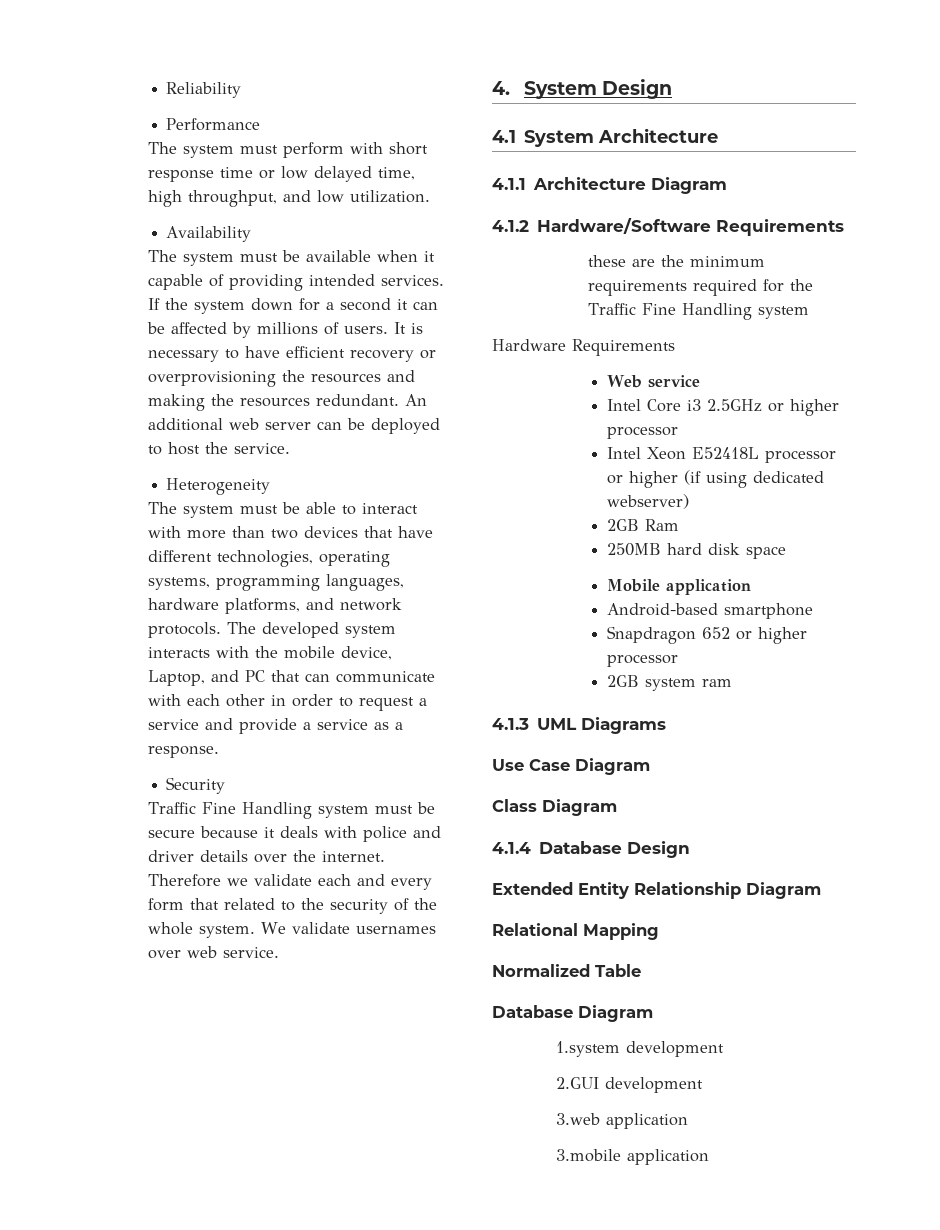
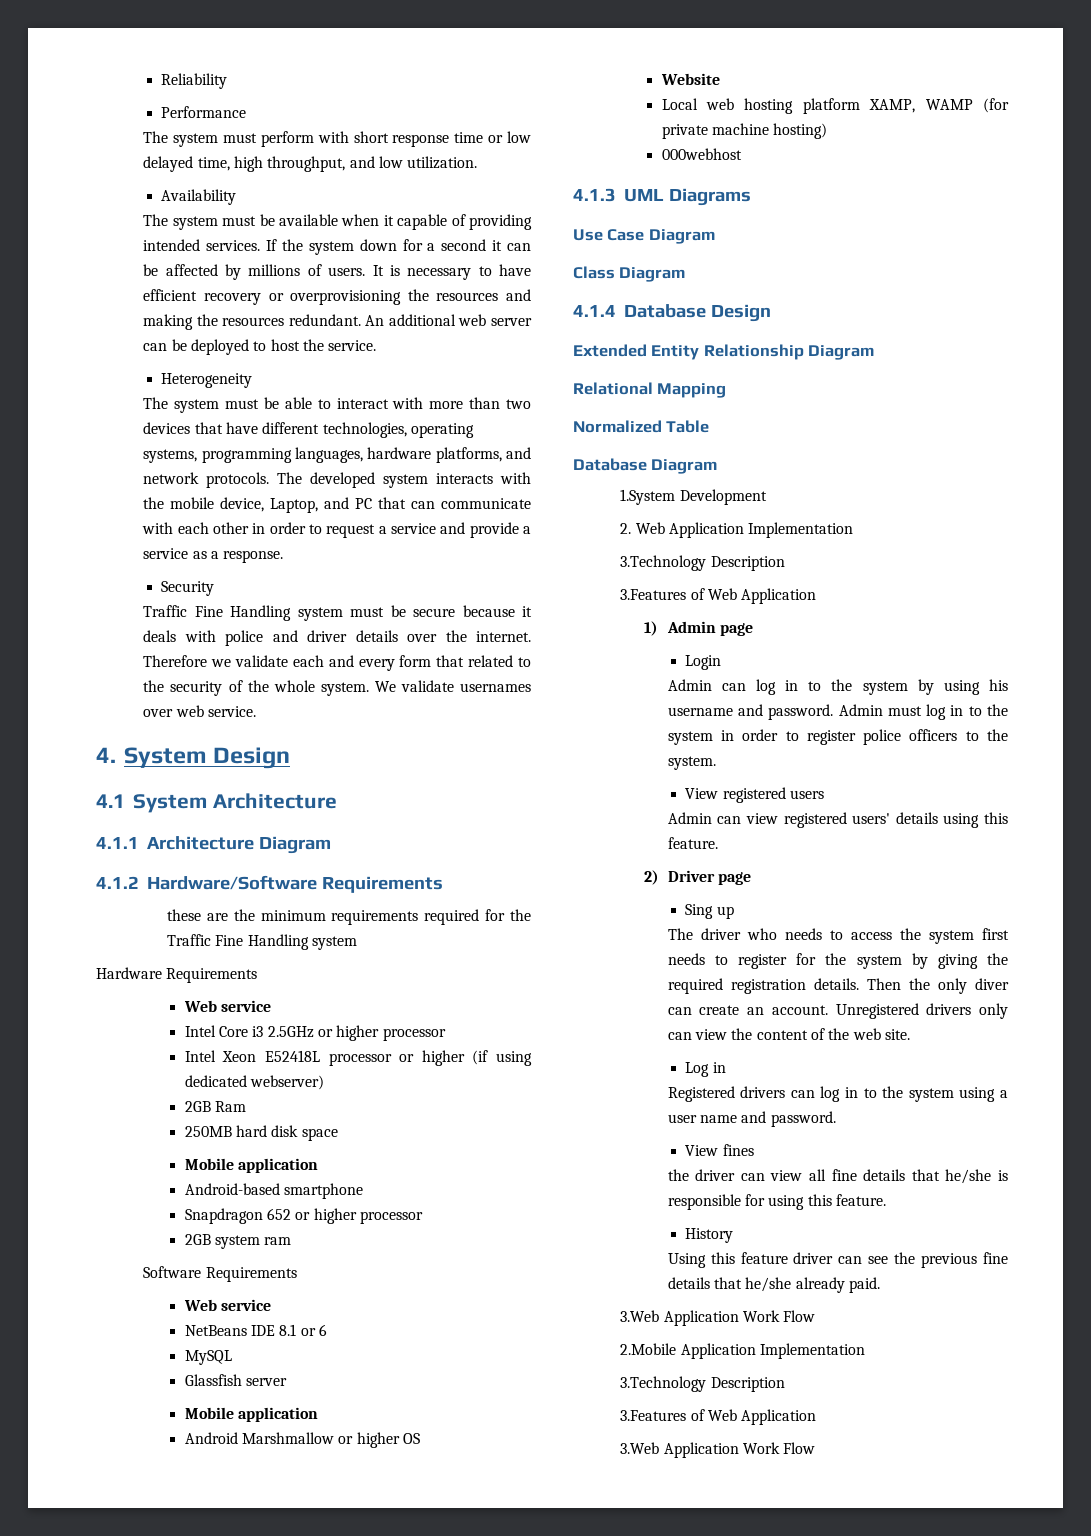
(732, 683) none -> [143,1266,297,1282] [183,1299,271,1311] [184,1324,327,1336] [184,1350,232,1365] [184,1374,287,1386] [184,1407,318,1422] [184,1432,420,1448] [660,73,720,85] [661,98,1009,114] [661,123,828,139] [661,148,742,160] // Software Requirements // Web service // NetBeans IDE 8.1 or 6 // MySQL // Glassfish server // Mobile application // Android Marshmallow or higher OS // Website // Local web hosting platform XAMP, WAMP (for private machine hosting) // 000webhost
[556,1041,725,1057] [556,1077,704,1093] [556,1113,689,1129] [556,1149,710,1165] 1.system development // 2.GUI development // 3.web application // 3.mobile application -> [620,489,767,505] [620,522,854,538] [620,555,785,571] [620,588,817,604] [644,621,754,636] [685,655,722,670] [667,679,1008,695] [667,704,1008,720] [667,729,1008,745] [667,756,716,770] [685,787,824,803] [667,812,1008,828] [667,837,718,849] [644,870,752,885] [685,904,734,919] [667,928,1009,944] [667,953,1008,969] [667,978,1009,994] [667,1003,1008,1019] [667,1028,910,1040] [685,1062,726,1077] [667,1086,1009,1102] [667,1111,836,1127] [685,1144,754,1156] [667,1169,1008,1184] [667,1194,886,1210] [685,1228,734,1243] [667,1252,1008,1268] [667,1277,880,1293] [620,1310,816,1326] [620,1343,865,1359] [620,1376,785,1392] [620,1409,817,1425] [620,1442,816,1458] 1.System Development // 2. Web Application Implementation // 3.Technology Description // 3.Features of Web Application // 1) Admin page // Login // Admin can log in to the system by using his username and password. Admin must log in to the system in order to register police officers to the system. // View registered users // Admin can view registered users' details using this feature. // 2) Driver page // Sing up // The driver who needs to access the system first needs to register for the system by giving the required registration details. Then the only diver can create an account. Unregistered drivers only can view the content of the web site. // Log in // Registered drivers can log in to the system using a user name and password. // View fines // the driver can view all fine details that he/she is responsible for using this feature. // History // Using this feature driver can see the previous fine details that he/she already paid. // 3.Web Application Work Flow // 2.Mobile Application Implementation // 3.Technology Description // 3.Features of Web Application // 3.Web Application Work Flow

